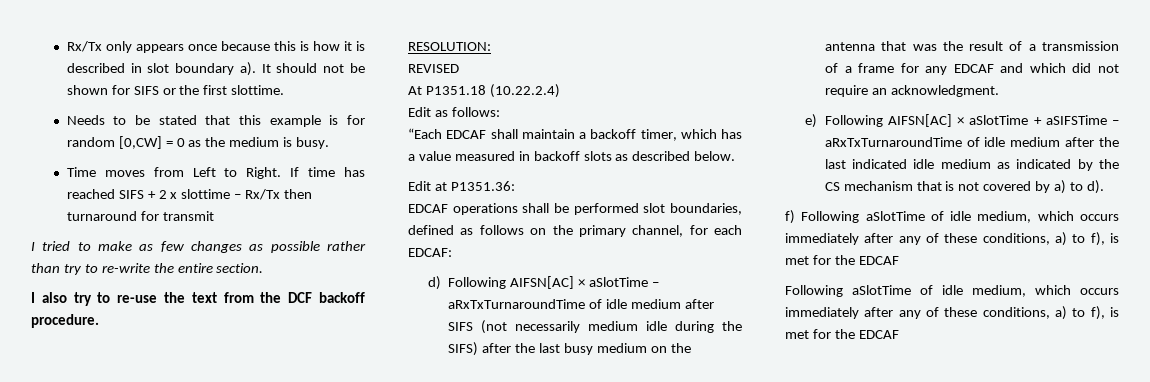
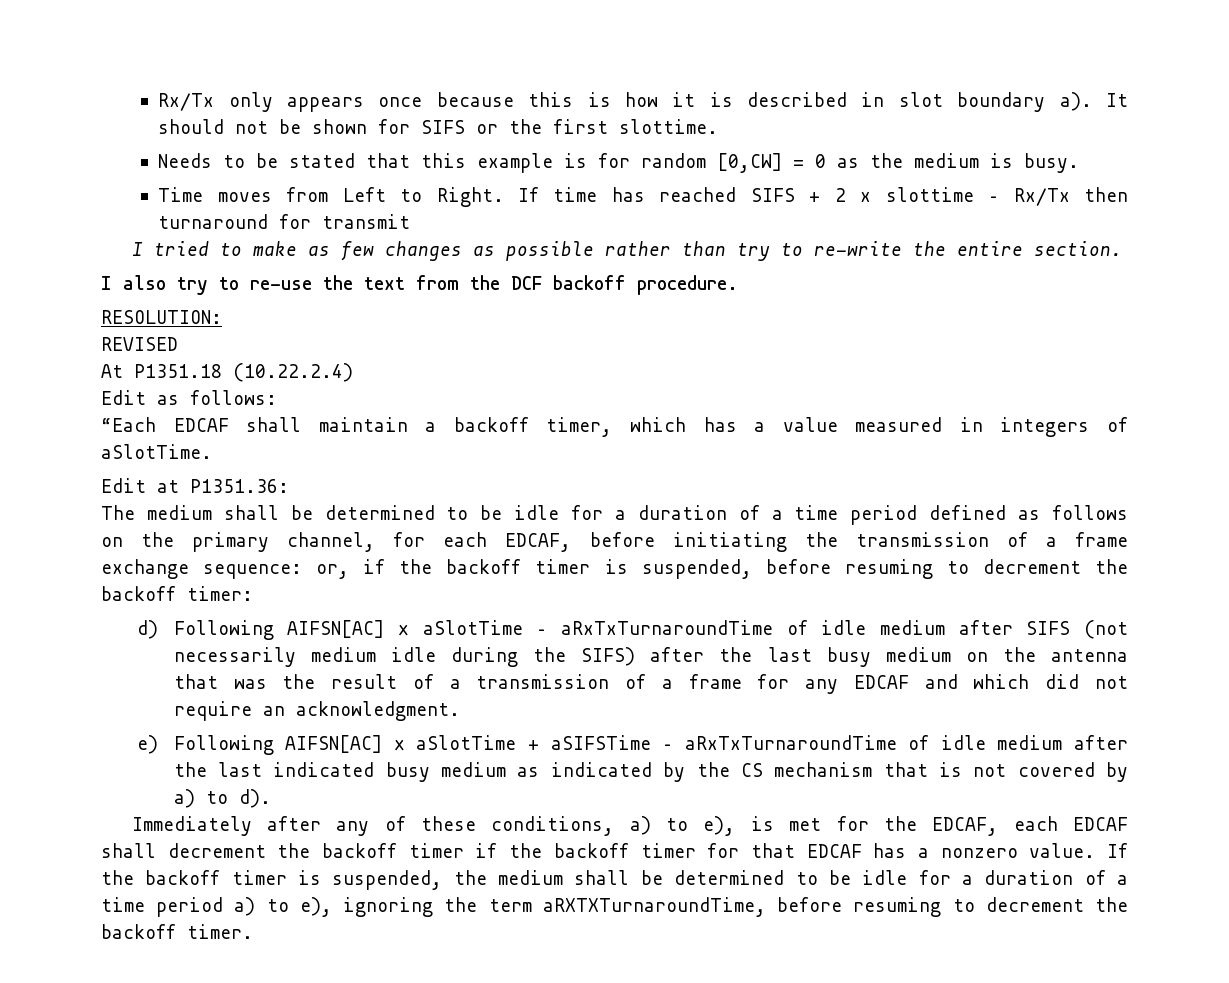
[533,151,736,161] [408,181,515,191] [408,203,742,215] backoff slots as described below. // Edit at P1351.36: // EDCAF operations shall be performed slot boundaries, -> [1000,417,1128,437] [101,444,212,459] [101,478,289,493] [101,505,918,525] integers of aSlotTime. // Edit at P1351.36: // The medium shall be determined to be idle for a duration of a time period
[408,248,452,257] EDCAF: -> [505,532,1129,552] [101,559,1129,579] [101,586,253,601] EDCAF, before initiating the transmission of a frame exchange sequence: or, if the backoff timer is suspended, before resuming to decrement the backoff timer:
[913,159,935,169] idle -> [385,762,430,782] busy
[785,210,1119,224] [785,232,1119,246] [785,255,899,265] [785,285,1119,297] [785,306,1119,320] [785,329,899,339] f) Following aSlotTime of idle medium, which occurs immediately after any of these conditions, a) to f), is met for the EDCAF // Following aSlotTime of idle medium, which occurs immediately after any of these conditions, a) to f), is met for the EDCAF -> [131,816,1129,836] [101,843,1128,858] [101,870,1129,890] [101,897,1129,917] [101,924,253,939] Immediately after any of these conditions, a) to e), is met for the EDCAF, each EDCAF shall decrement the backoff timer if the backoff timer for that EDCAF has a nonzero value. If the backoff timer is suspended, the medium shall be determined to be idle for a duration of a time period a) to e), ignoring the term aRXTXTurnaroundTime, before resuming to decrement the backoff timer.

